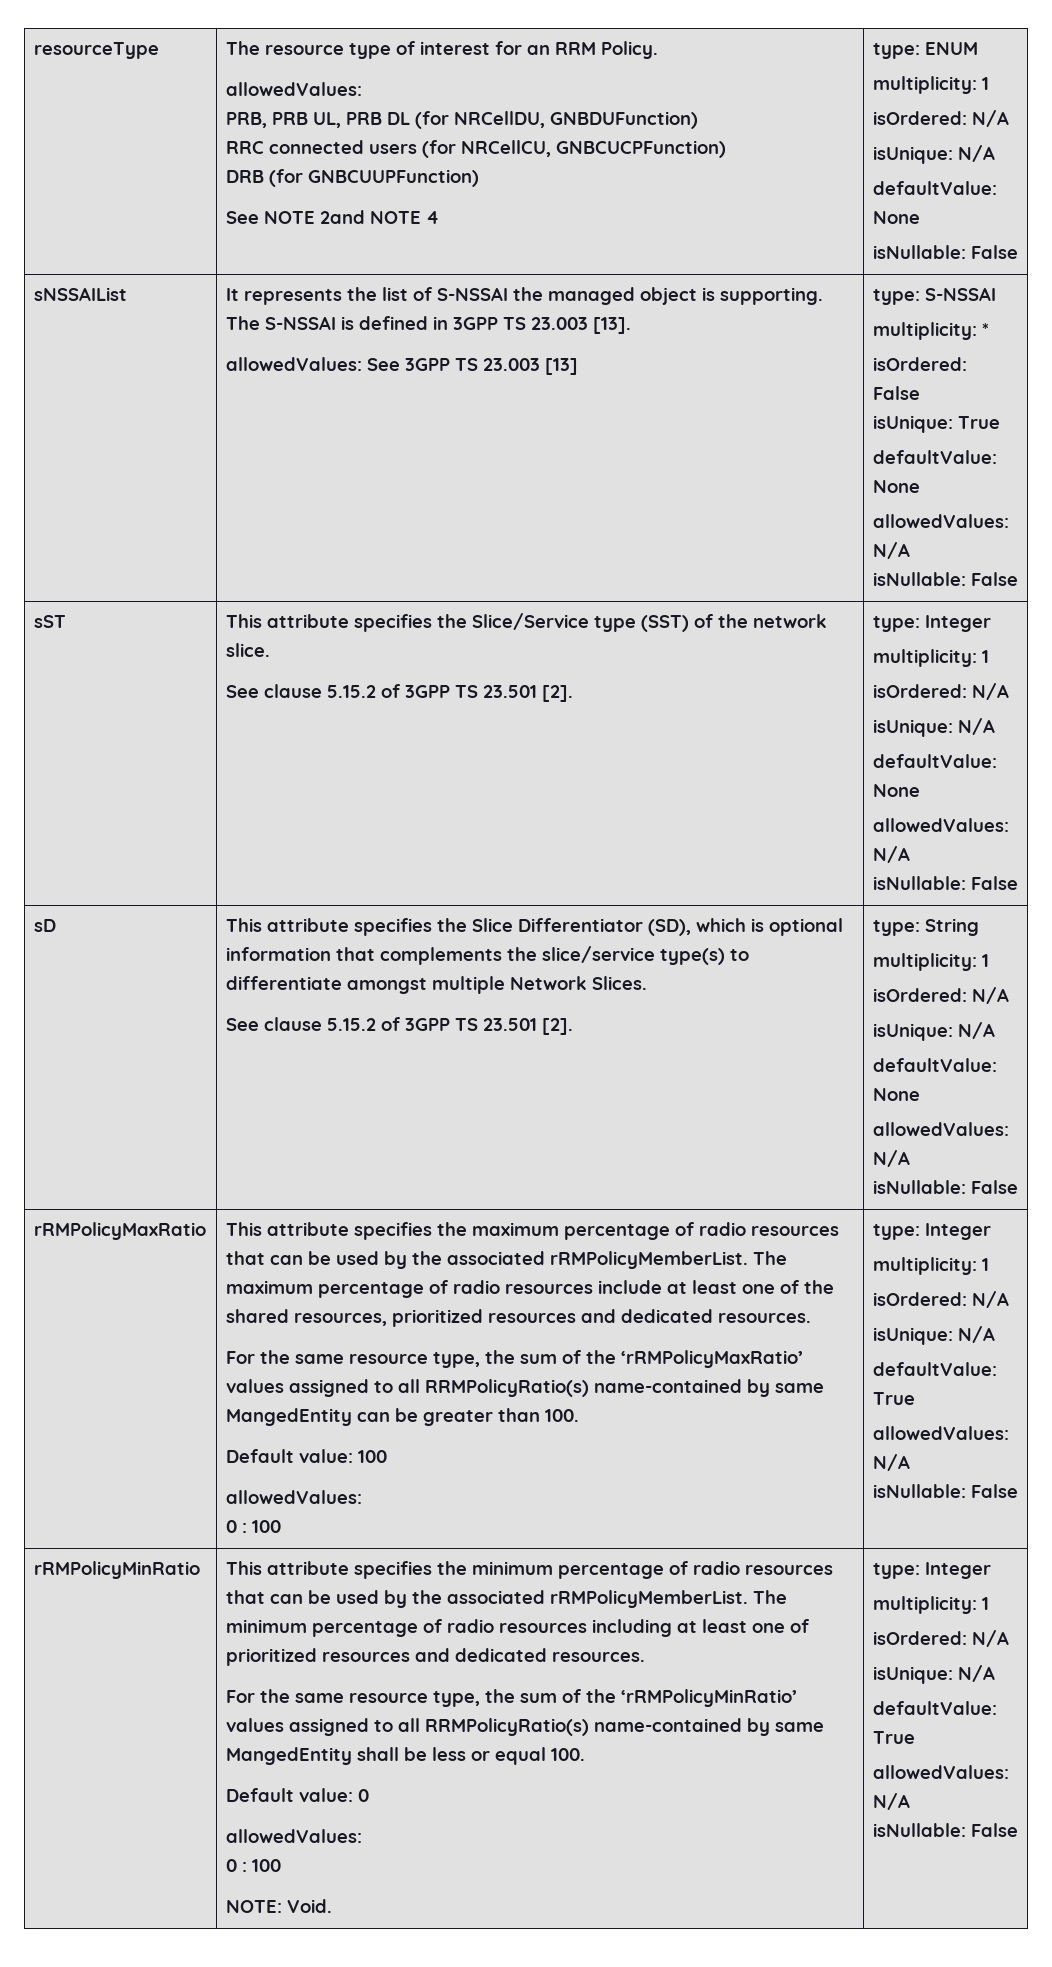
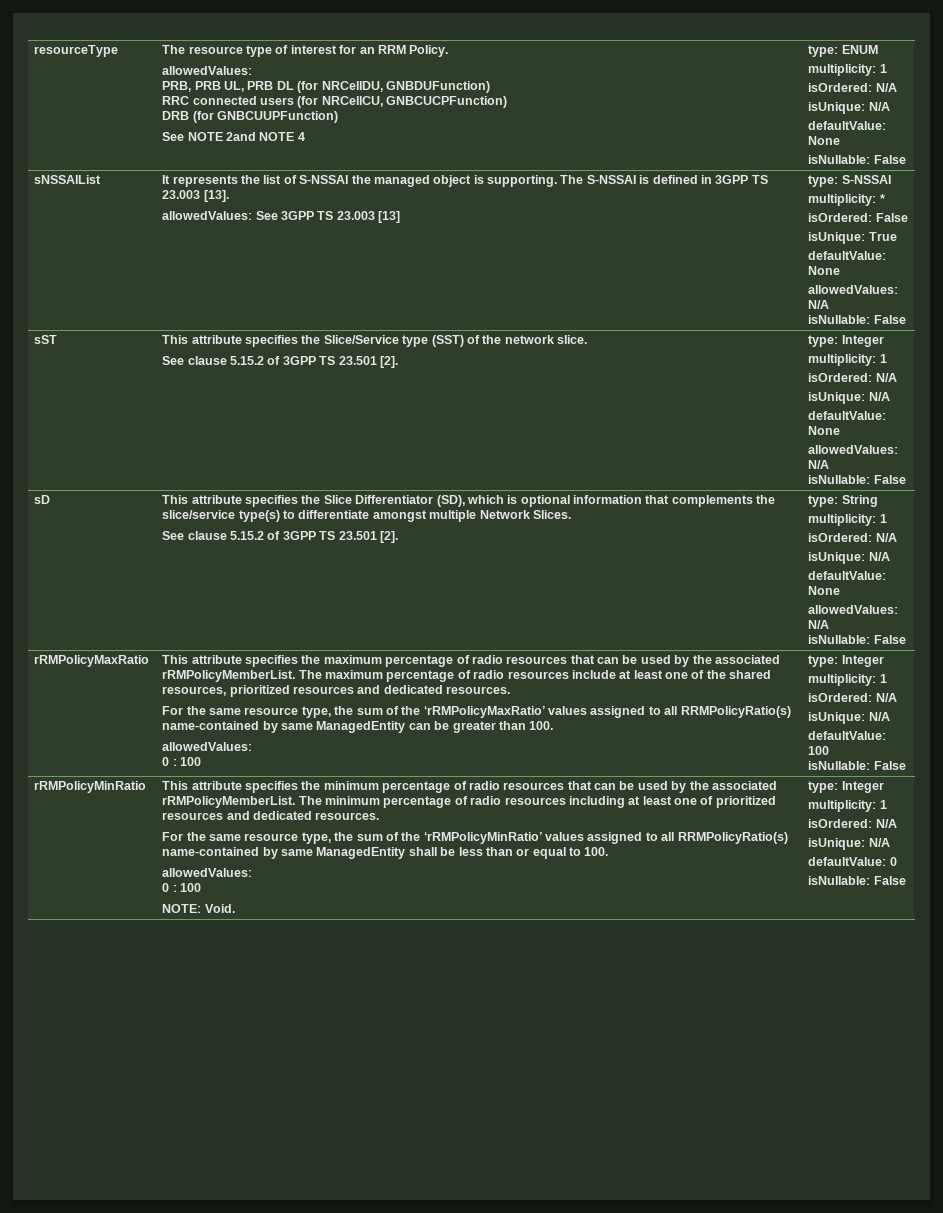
[225,1408,352,1426] MangedEntity -> [316,721,406,733] ManagedEntity
[225,1449,387,1463] // Default value: 100 -> (554, 725) none
[872,1392,915,1405] [872,1426,1009,1440] [872,1454,910,1471] True // allowedValues: N/A -> [808,746,830,755] 100
[225,1747,352,1765] MangedEntity -> [316,847,406,859] ManagedEntity
(466, 1754) none -> [485,847,513,856] than
[550,1748,585,1761] [225,1788,369,1802] 100. // Default value: 0 -> [569,847,609,856] to 100.
[872,1731,915,1744] [872,1765,1009,1779] [872,1793,910,1810] True // allowedValues: N/A -> [889,857,897,866] 0

